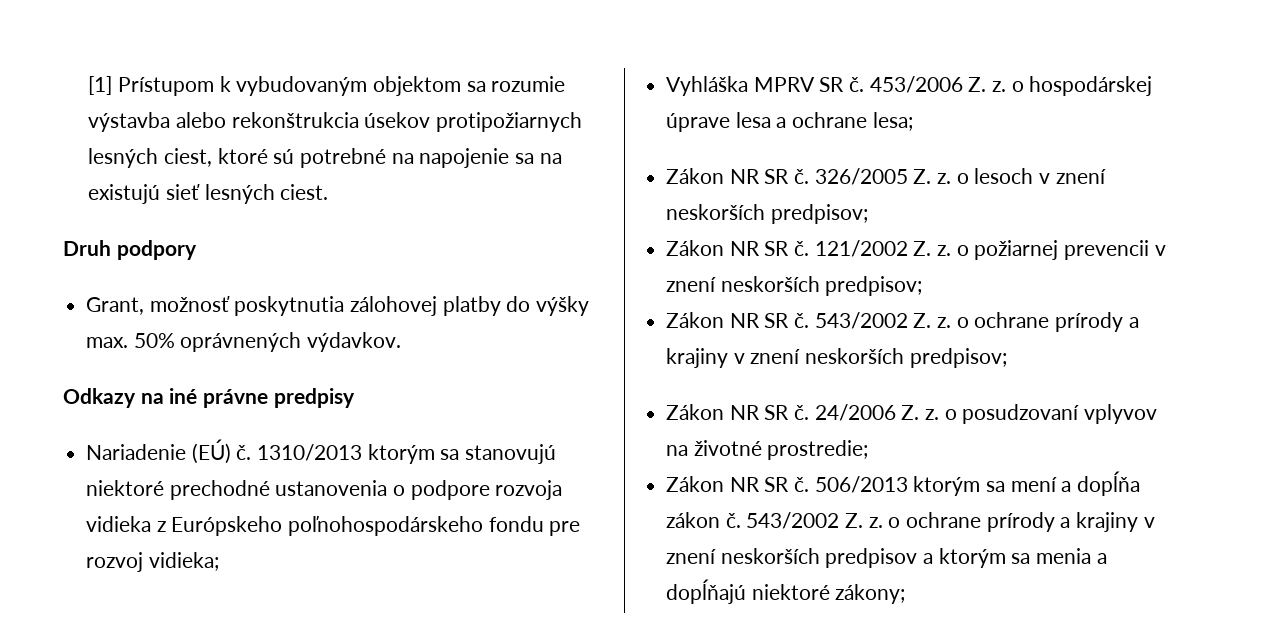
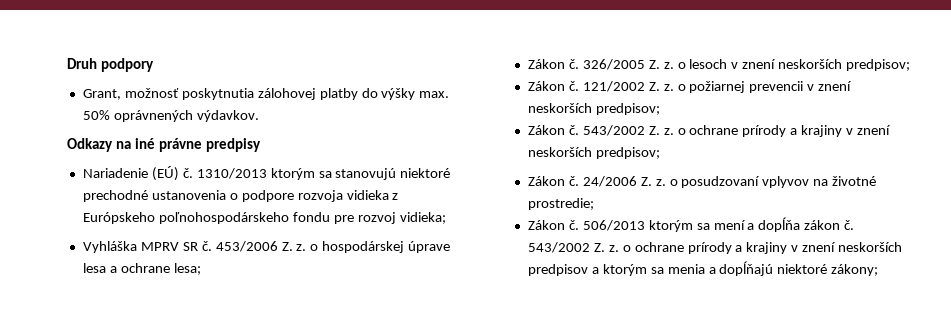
[88,76,566,96] [88,112,583,132] [88,148,562,168] [88,184,329,204] [1] Prístupom k vybudovaným objektom sa rozumie výstavba alebo rekonštrukcia úsekov protipožiarnych lesných ciest, ktoré sú potrebné na napojenie sa na existujú sieť lesných ciest. // -> (67, 63) none
[729,169,790,184] NR SR -> (565, 64) none
[729,241,790,256] NR SR -> (565, 86) none
[729,313,790,328] NR SR -> (565, 130) none
[729,405,790,420] NR SR -> (565, 181) none
[729,477,790,492] NR SR -> (565, 225) none

